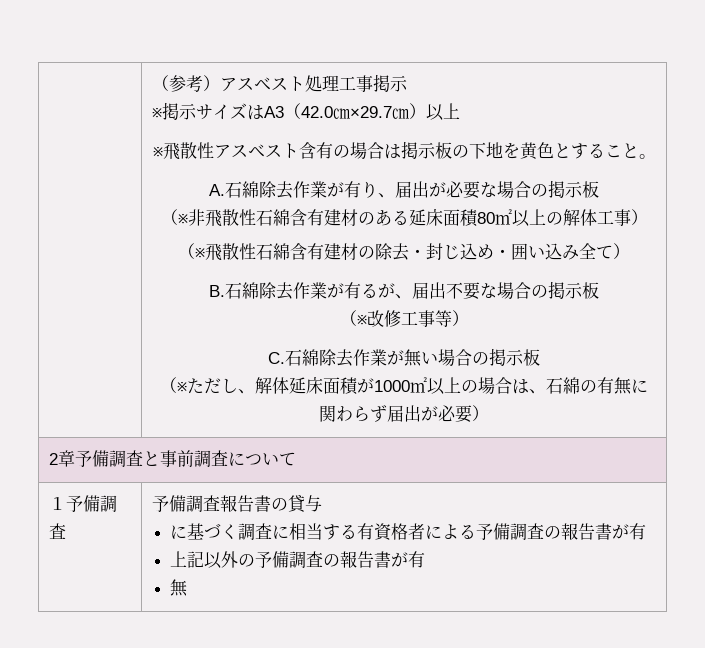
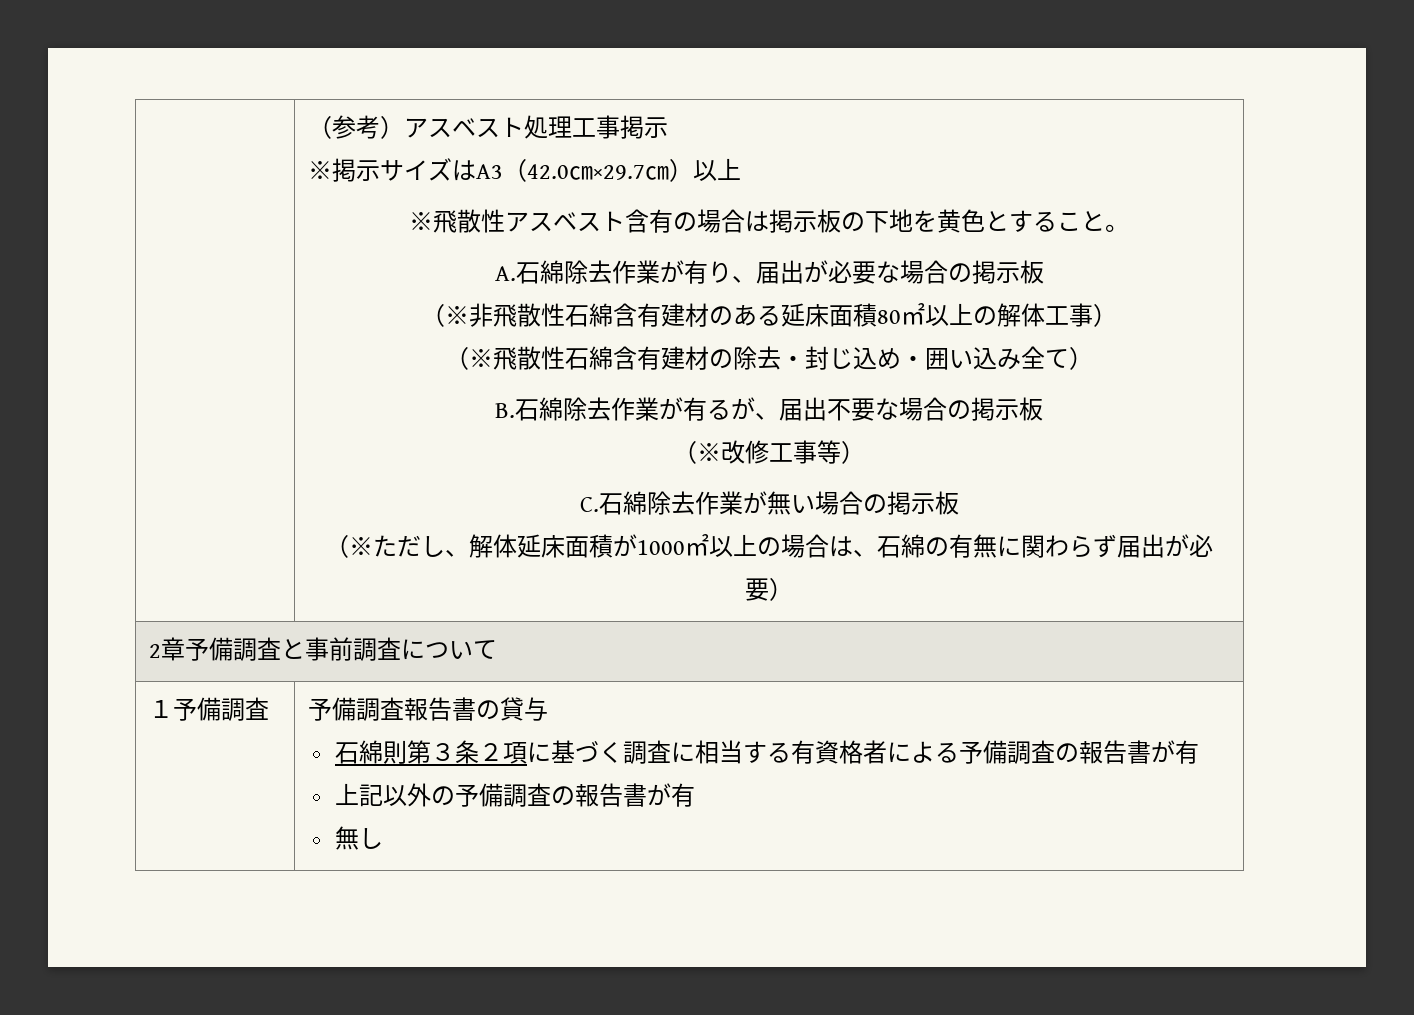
(322, 503) none -> [334,740,527,764] ⽯綿則第３条２項
(189, 588) none -> [358,828,383,849] し

